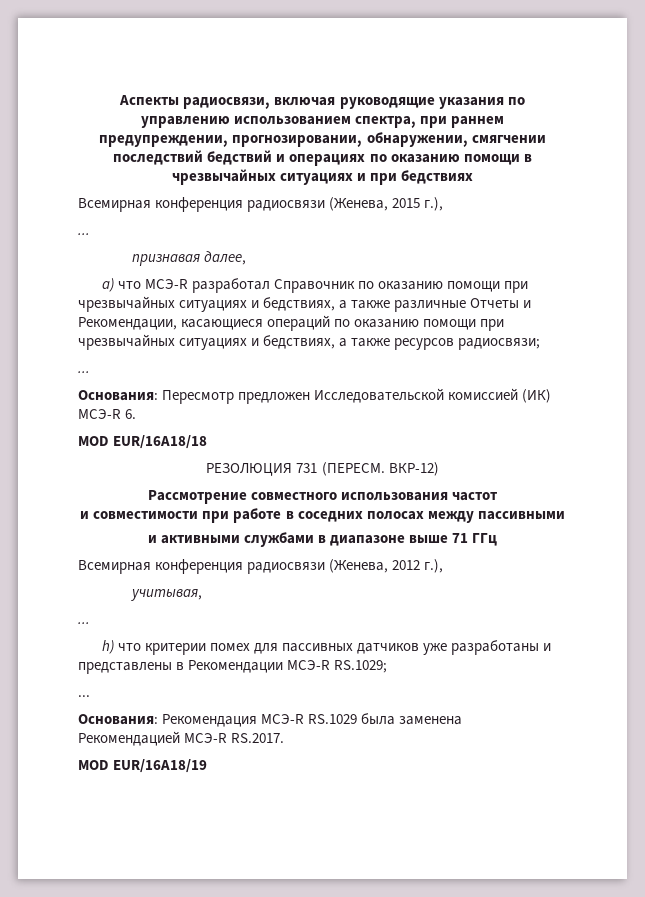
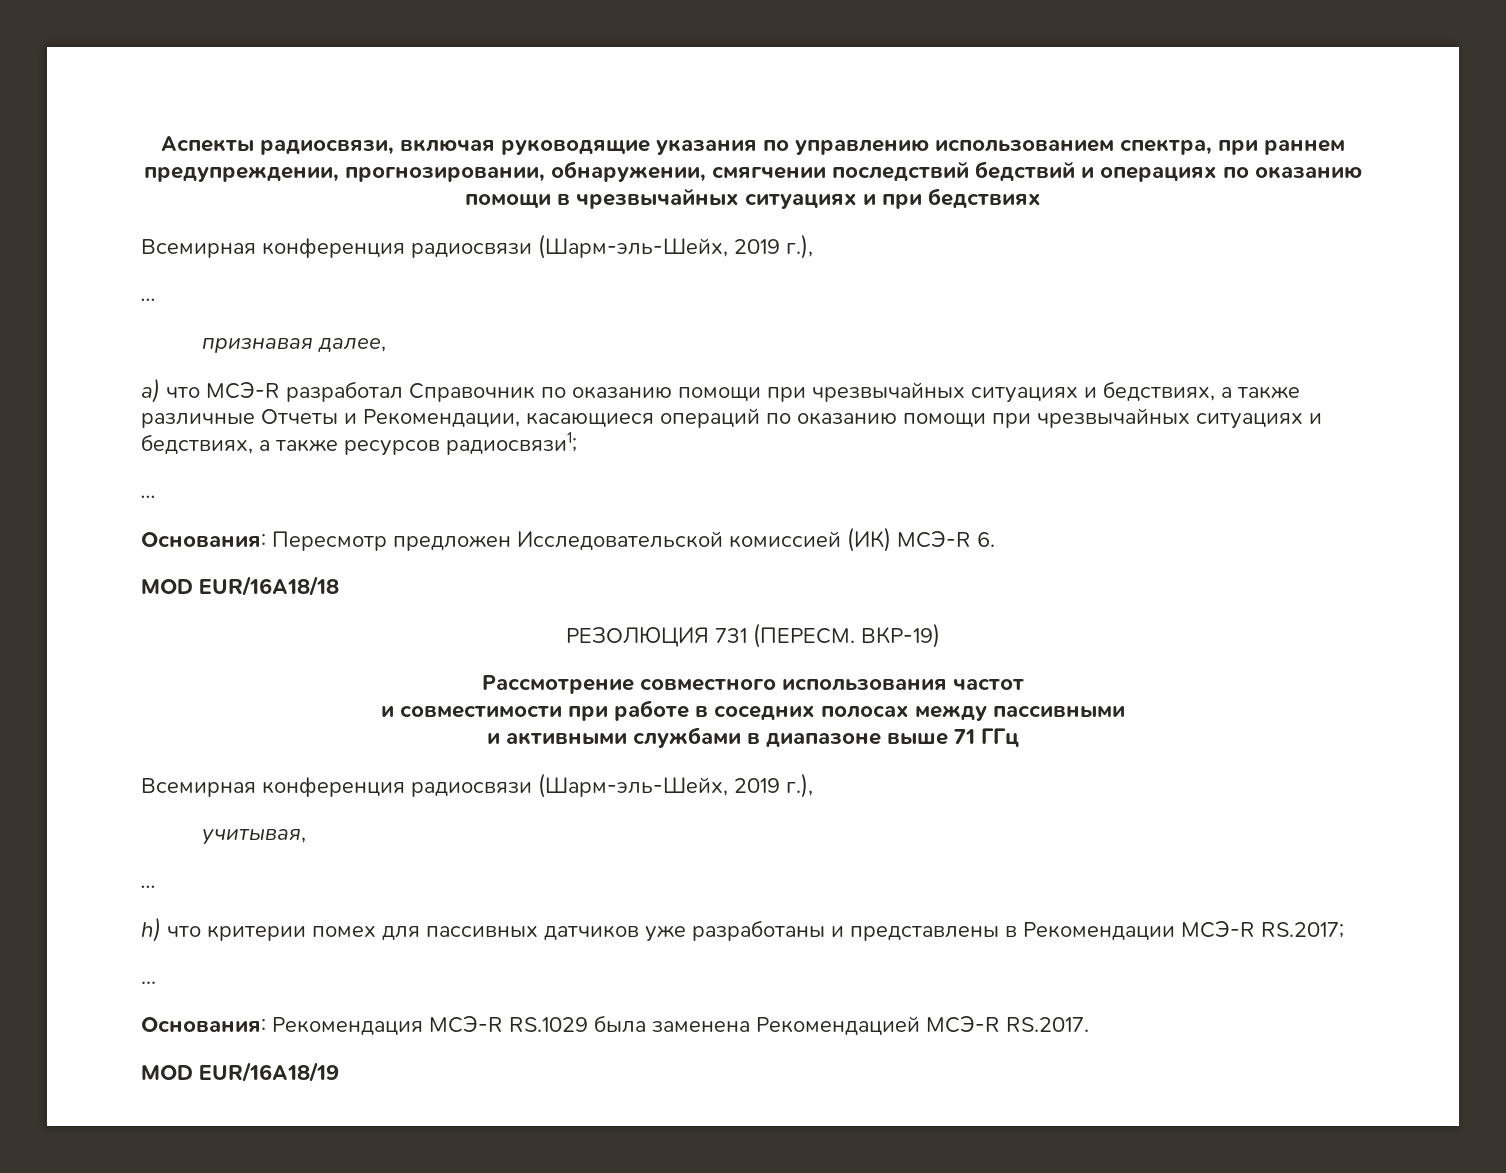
[329,197,421,211] (Женева, 2015 -> [538,234,780,259] (Шарм-эль-Шейх, 2019
[458,338,541,350] радиосвязи; -> [446,432,577,455] радиосвязи1;
[388,462,439,476] ВКР-12) -> [861,623,940,648] ВКР-19)
[329,559,421,573] (Женева, 2012 -> [538,773,780,798] (Шарм-эль-Шейх, 2019
[334,660,388,673] RS.1029; -> [1261,922,1344,938] RS.2017;

